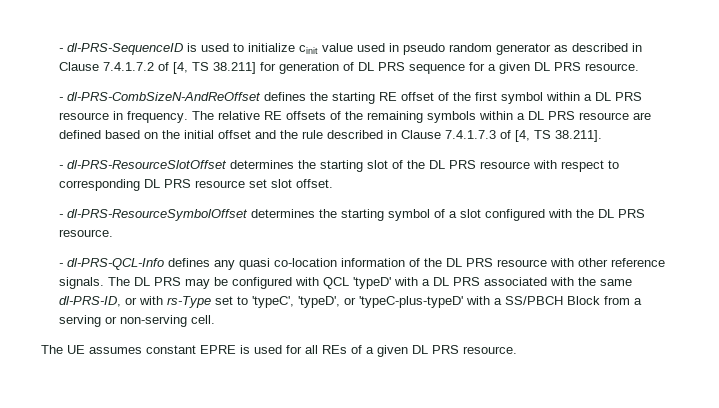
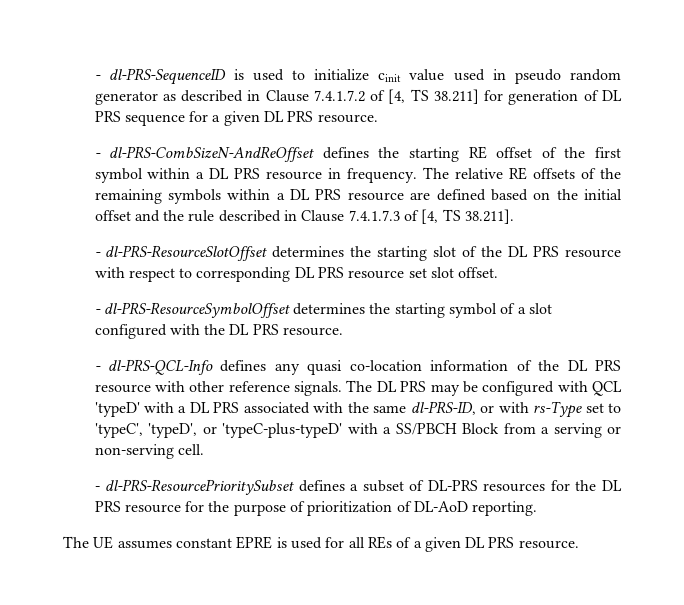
(215, 319) none -> [94,479,623,495] [94,501,538,516] // - dl-PRS-ResourcePrioritySubset defines a subset of DL-PRS resources for the DL PRS resource for the purpose of prioritization of DL-AoD reporting.

